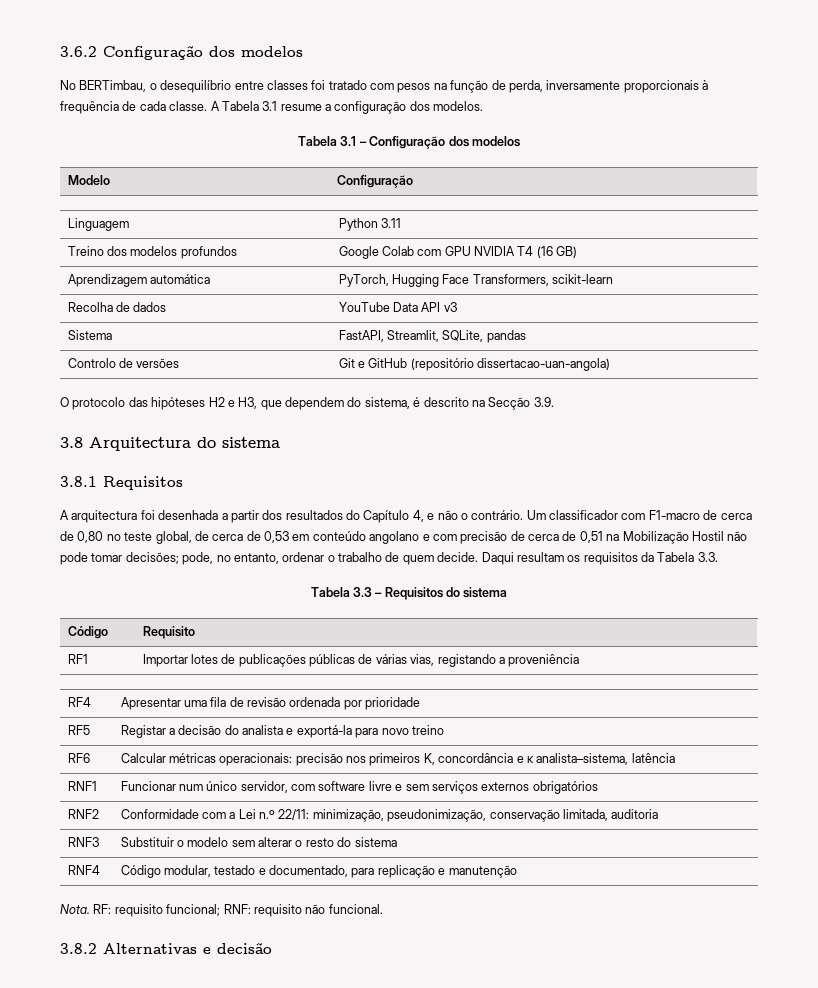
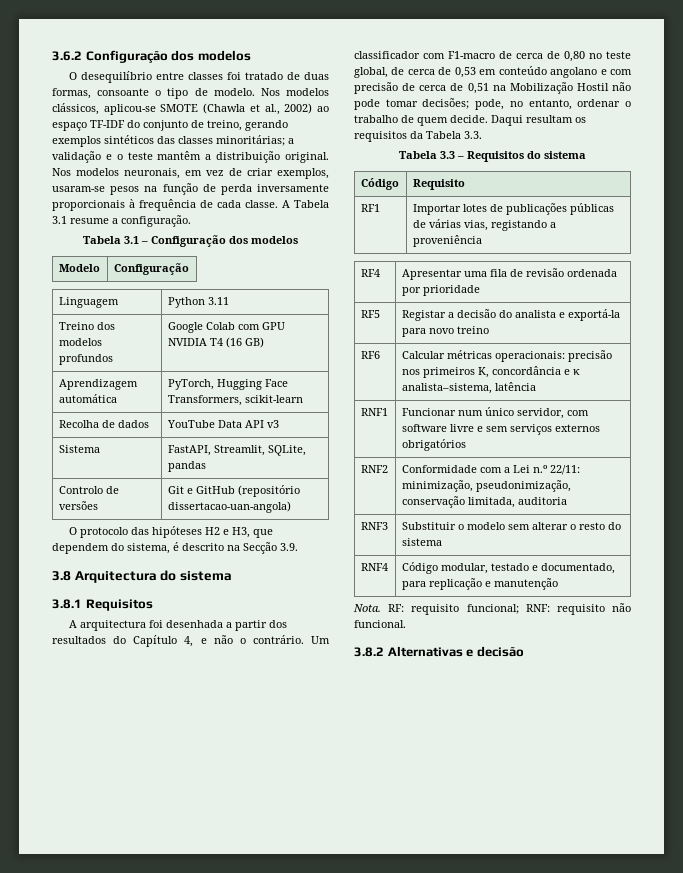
[60,80,157,92] No BERTimbau, o -> [68,72,77,80] O
[370,83,394,90] com -> [286,72,329,80] [52,88,329,99] [52,103,330,115] [52,120,288,131] [52,135,294,147] [52,151,329,163] [52,168,329,179] [52,186,105,192] de duas formas, consoante o tipo de modelo. Nos modelos clássicos, aplicou-se SMOTE (Chawla et al., 2002) ao espaço TF-IDF do conjunto de treino, gerando exemplos sintéticos das classes minoritárias; a validação e o teste mantêm a distribuição original. Nos modelos neuronais, em vez de criar exemplos, usaram-se
[508,80,543,93] perda, -> [220,184,252,195] perda
[334,101,484,114] configuração dos modelos. -> [121,215,191,227] configuração.

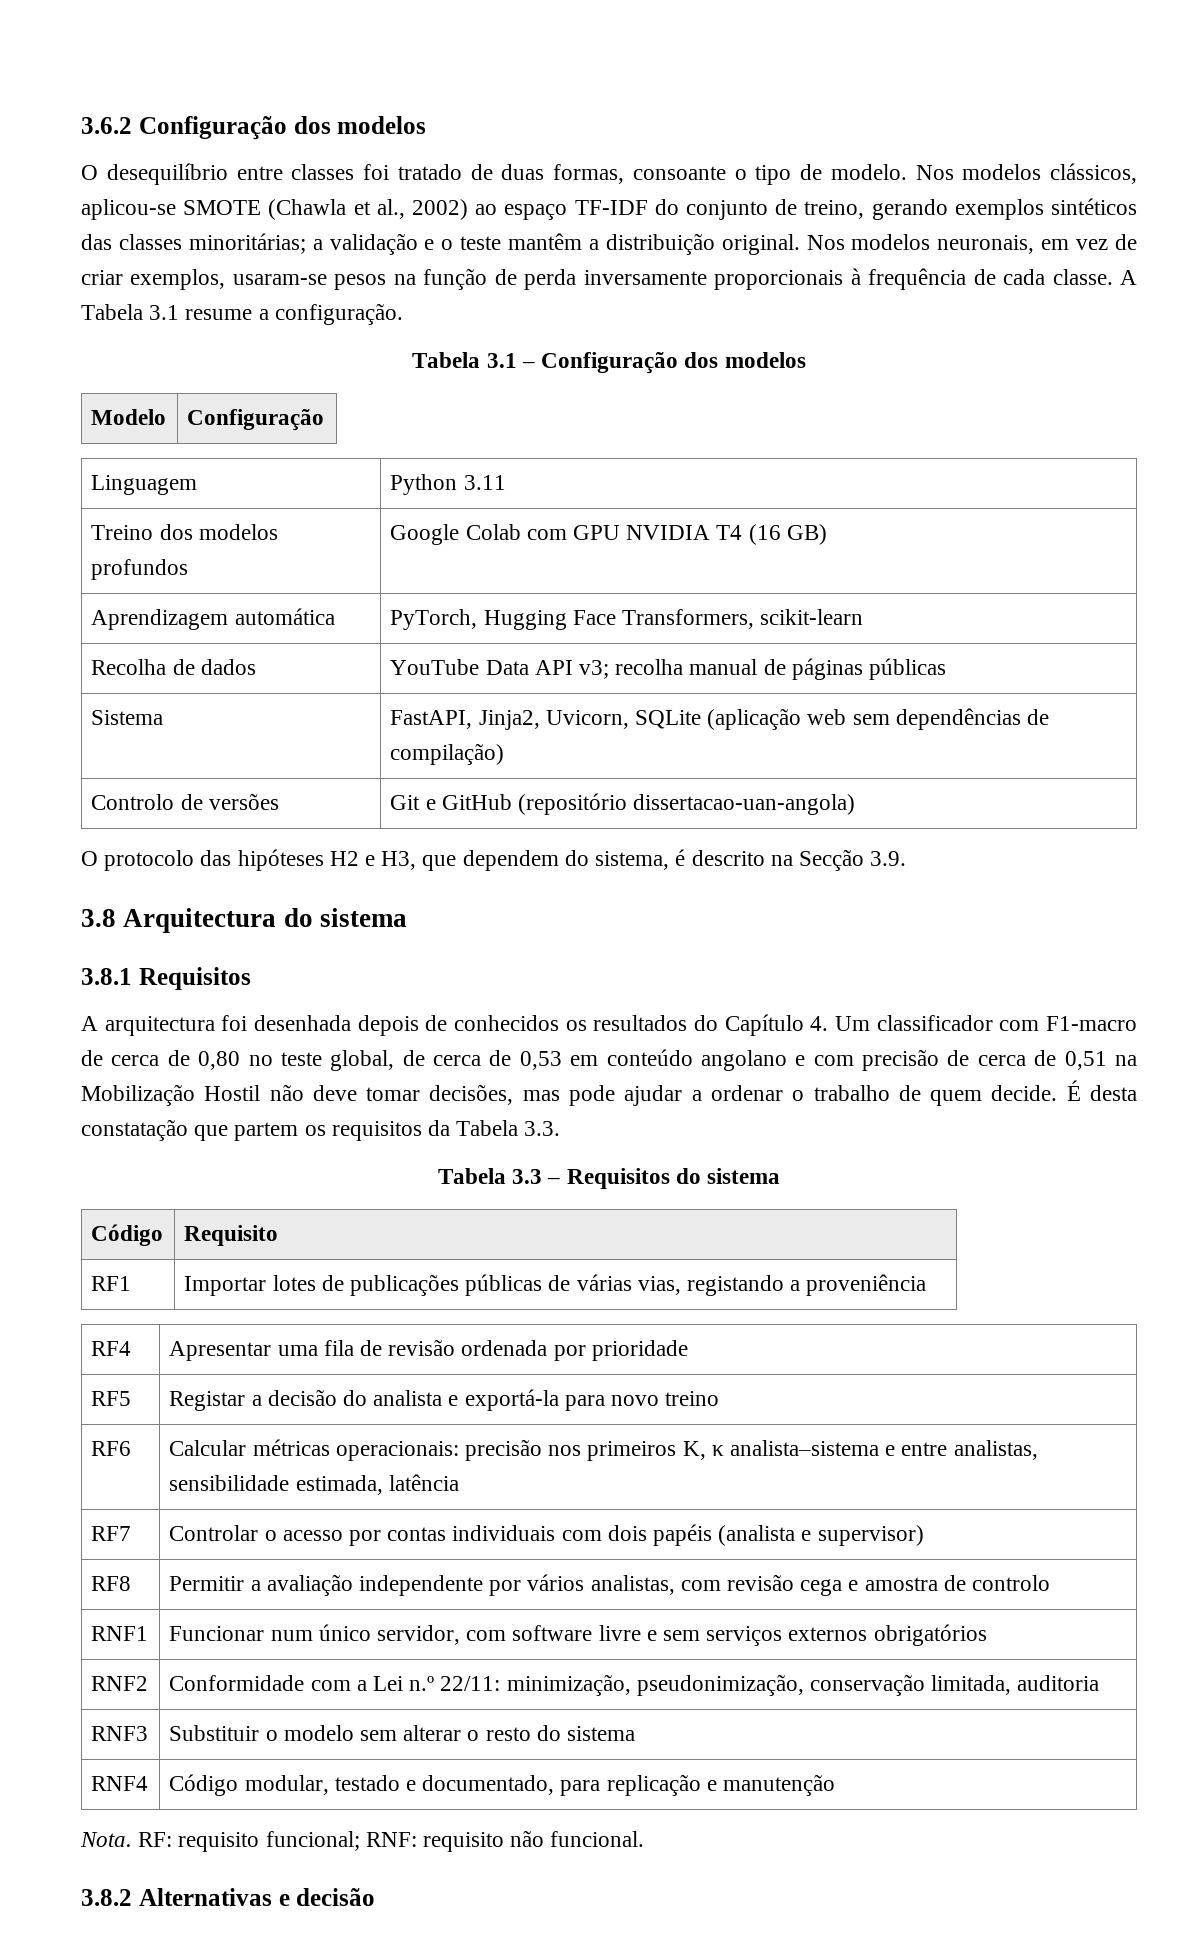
[266,420,279,428] [58,445,100,453] [167,445,306,456] [167,461,206,472] v3 // Sistema | FastAPI, Streamlit, SQLite, pandas -> [578,658,946,680] [91,710,164,725] [390,708,1049,730] [390,743,505,765] v3; recolha manual de páginas públicas // Sistema | FastAPI, Jinja2, Uvicorn, SQLite (aplicação web sem dependências de compilação)
[225,620,287,631] [52,635,304,647] a partir dos resultados do Capítulo 4, e não o contrário. -> [357,1014,829,1036] depois de conhecidos os resultados do Capítulo 4.
[354,98,572,110] pode tomar decisões; pode, no entanto, -> [312,1084,702,1106] deve tomar decisões, mas pode ajudar a
[491,115,573,126] Daqui resultam -> [1066,1080,1137,1101] [81,1119,299,1141] É desta constatação que partem
[491,366,580,375] [401,382,536,394] concordância e κ analista–sistema, latência -> [711,1440,1038,1460] [169,1474,459,1495] [91,1526,132,1541] [169,1524,924,1546] [91,1576,132,1591] [169,1574,1051,1596] κ analista–sistema e entre analistas, sensibilidade estimada, latência // RF7 | Controlar o acesso por contas individuais com dois papéis (analista e supervisor) // RF8 | Permitir a avaliação independente por vários analistas, com revisão cega e amostra de controlo

